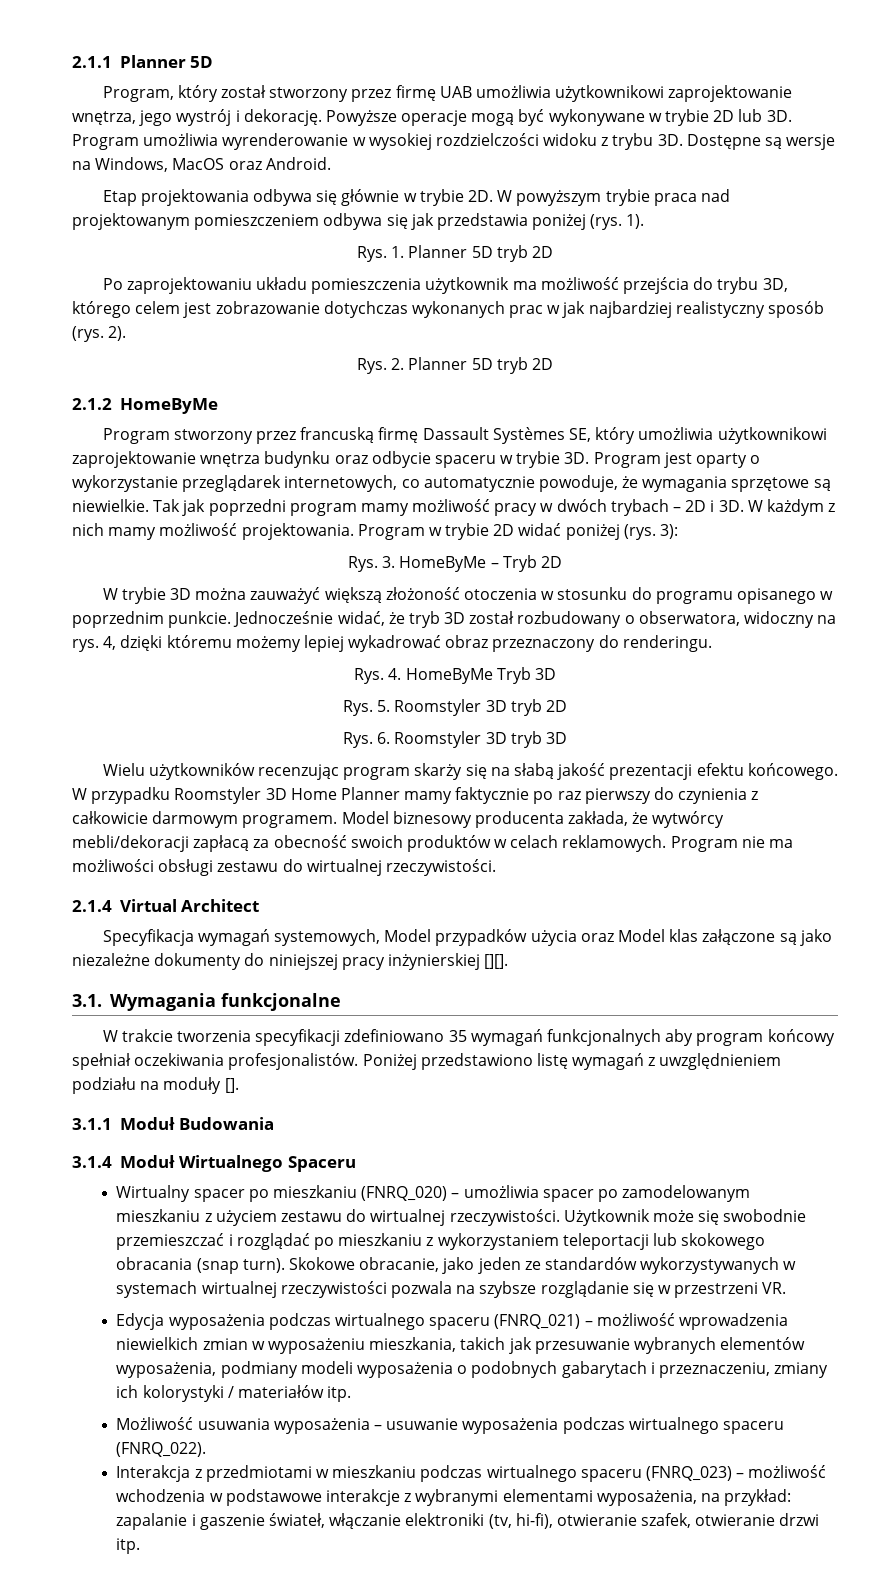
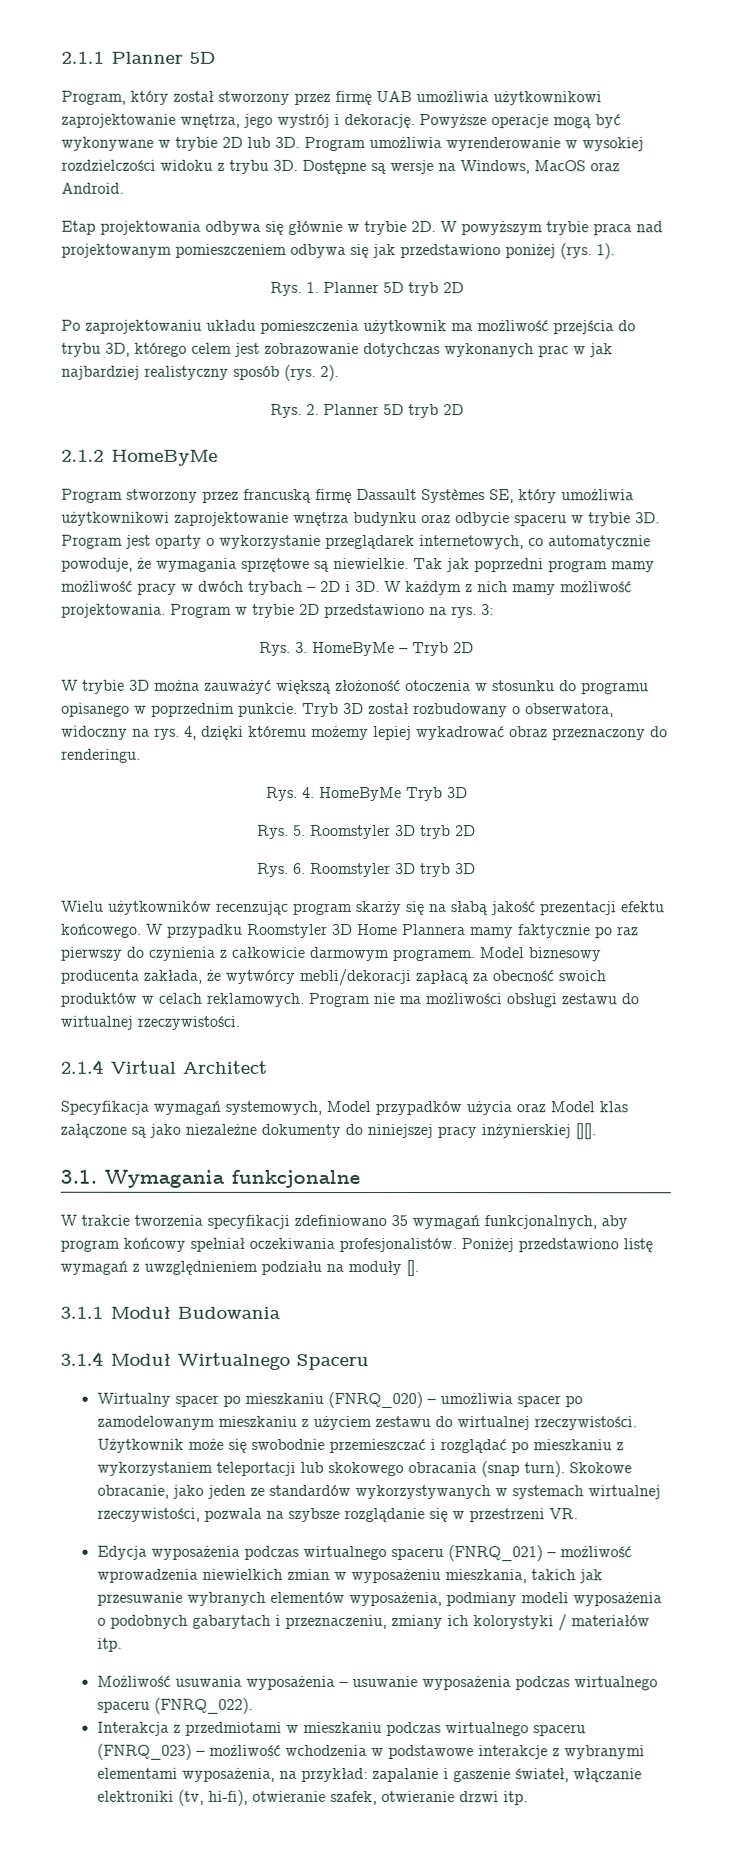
[436,213,528,230] przedstawia -> [400,244,501,259] przedstawiono
[518,523,679,540] widać poniżej (rys. 3): -> [324,603,494,619] przedstawiono na rys. 3:
[233,611,440,628] Jednocześnie widać, że tryb -> [302,702,339,717] Tryb
[340,787,400,800] Planner -> [402,924,466,936] Plannera
[546,1029,661,1046] funkcjonalnych -> [484,1215,597,1230] funkcjonalnych,
[280,1281,387,1298] rzeczywistości -> [96,1507,200,1522] rzeczywistości,

